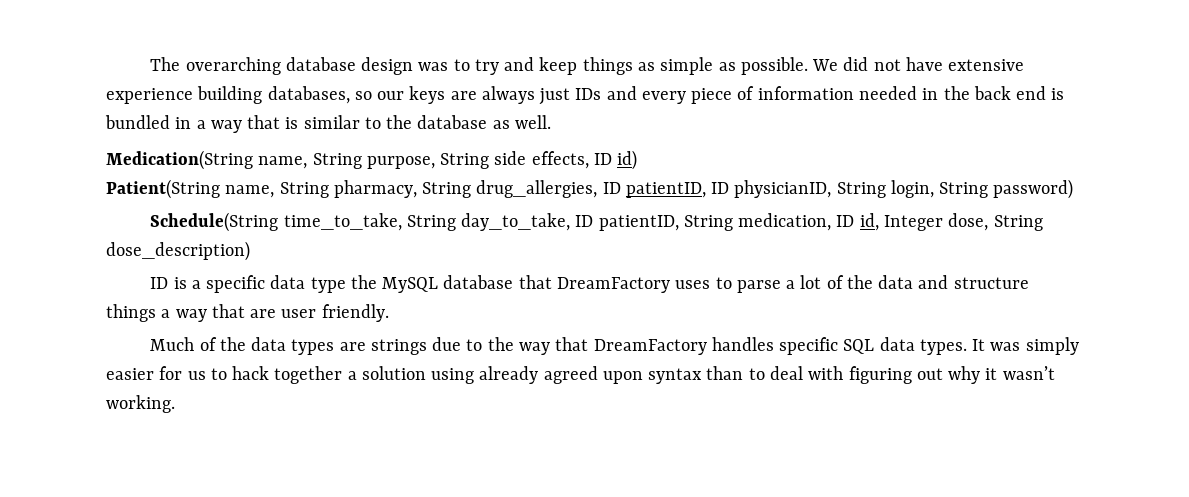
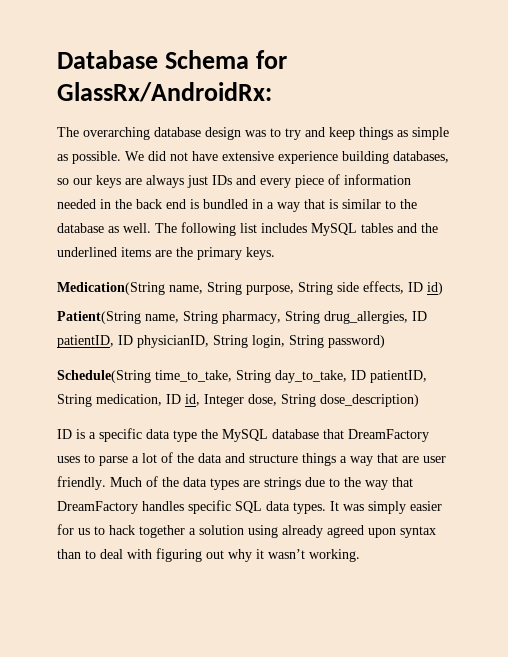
(150, 64) none -> [57,50,287,69] [57,82,272,102] Database Schema for GlassRx/AndroidRx: //
(551, 122) none -> [155,222,438,236] [57,247,275,260] The following list includes MySQL tables and the underlined items are the primary keys.
(389, 313) // -> (106, 483) none

